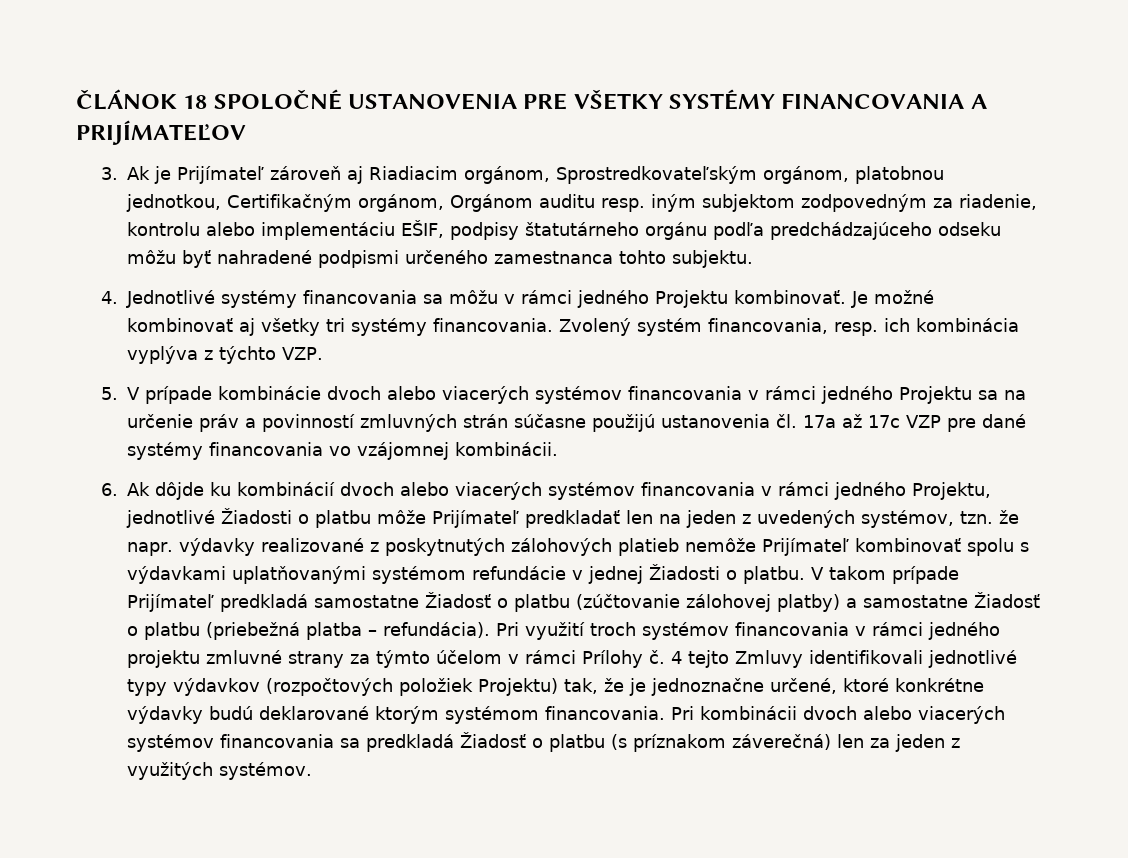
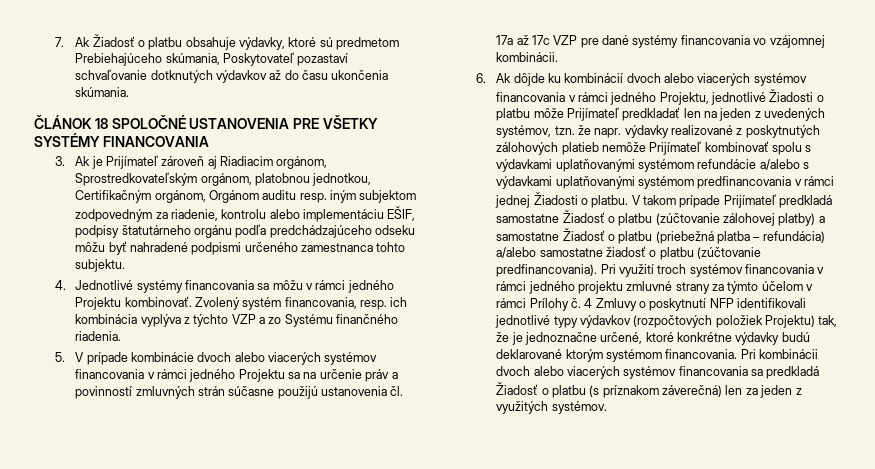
(76, 99) none -> [54,34,400,50] [75,52,349,66] [75,69,389,83] [75,87,130,97] 7. Ak Žiadosť o platbu obsahuje výdavky, ktoré sú predmetom Prebiehajúceho skúmania, Poskytovateľ pozastaví schvaľovanie dotknutých výdavkov až do času ukončenia skúmania. //
[970,94,987,109] [76,120,246,145] A PRIJÍMATEĽOV -> (209, 141) none
[851,290,935,308] [127,318,554,336] Je možné kombinovať aj všetky tri systémy financovania. -> (192, 301) none
[282,347,324,360] VZP. -> [231,314,399,327] [75,331,122,341] VZP a zo Systému finančného riadenia.
[572,570,584,580] v -> [759,159,810,170] [496,176,835,189] a/alebo s výdavkami uplatňovanými systémom predfinancovania v rámci
[383,622,491,638] refundácia). -> [762,231,825,243] [496,246,762,260] [496,264,598,277] refundácia) a/alebo samostatne žiadosť o platbu (zúčtovanie predfinancovania).
[688,650,804,668] tejto Zmluvy -> [595,298,734,311] Zmluvy o poskytnutí NFP

